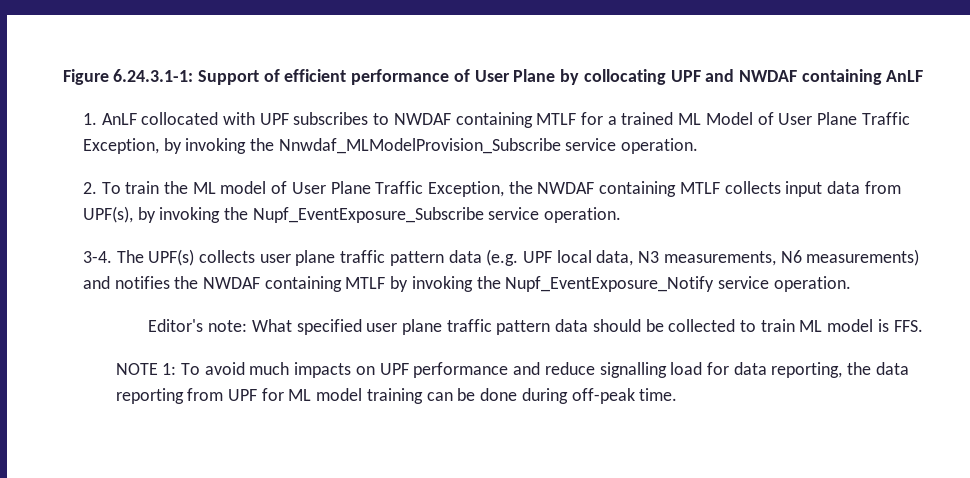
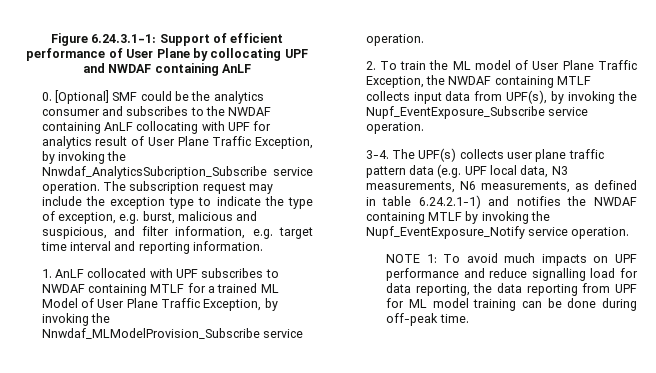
(924, 76) none -> [41,90,264,104] [41,106,272,116] [41,121,272,134] [41,136,313,149] [41,151,127,164] [41,166,313,179] [41,181,274,194] [41,196,313,209] [41,211,258,224] [41,226,313,239] [40,241,264,254] // 0. [Optional] SMF could be the analytics consumer and subscribes to the NWDAF containing AnLF collocating with UPF for analytics result of User Plane Traffic Exception, by invoking the Nnwdaf_AnalyticsSubcription_Subscribe service operation. The subscription request may include the exception type to indicate the type of exception, e.g. burst, malicious and suspicious, and filter information, e.g. target time interval and reporting information.
[806,249,920,266] measurements) -> [480,180,637,193] [365,195,481,209] measurements, as defined in table 6.24.2.1-1)
[148,319,923,335] // Editor's note: What specified user plane traffic pattern data should be collected to train ML model is FFS. -> (630, 233) none

